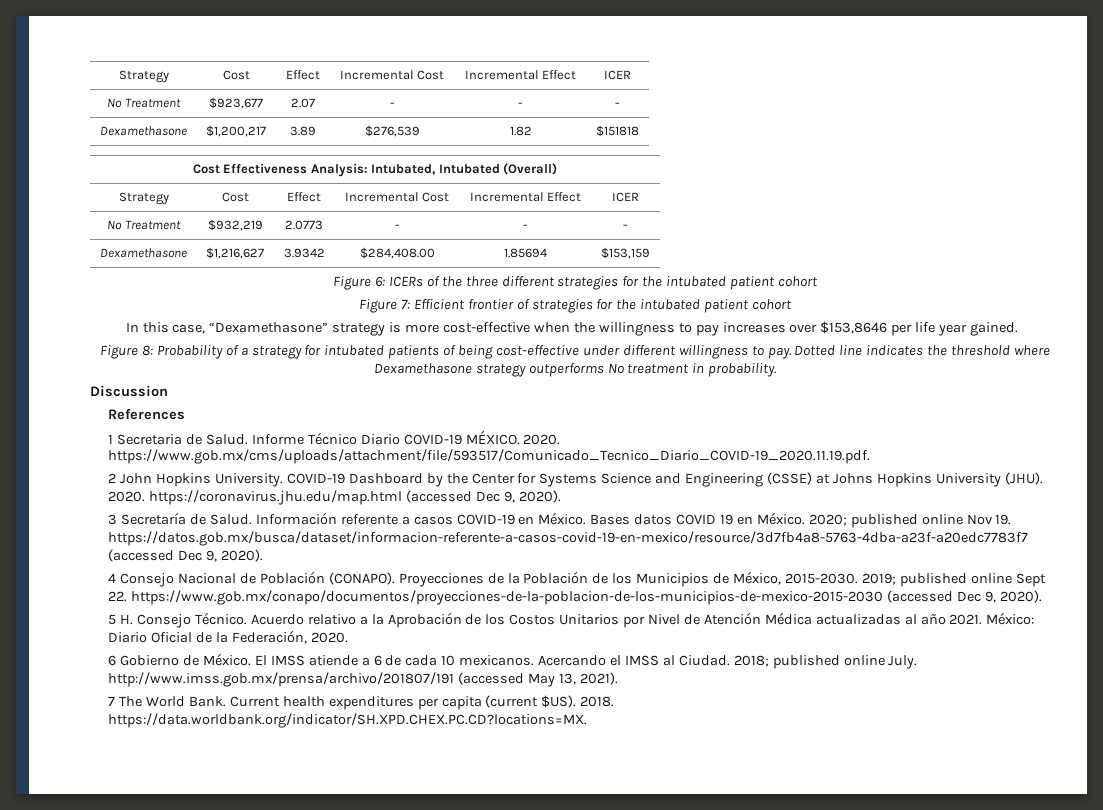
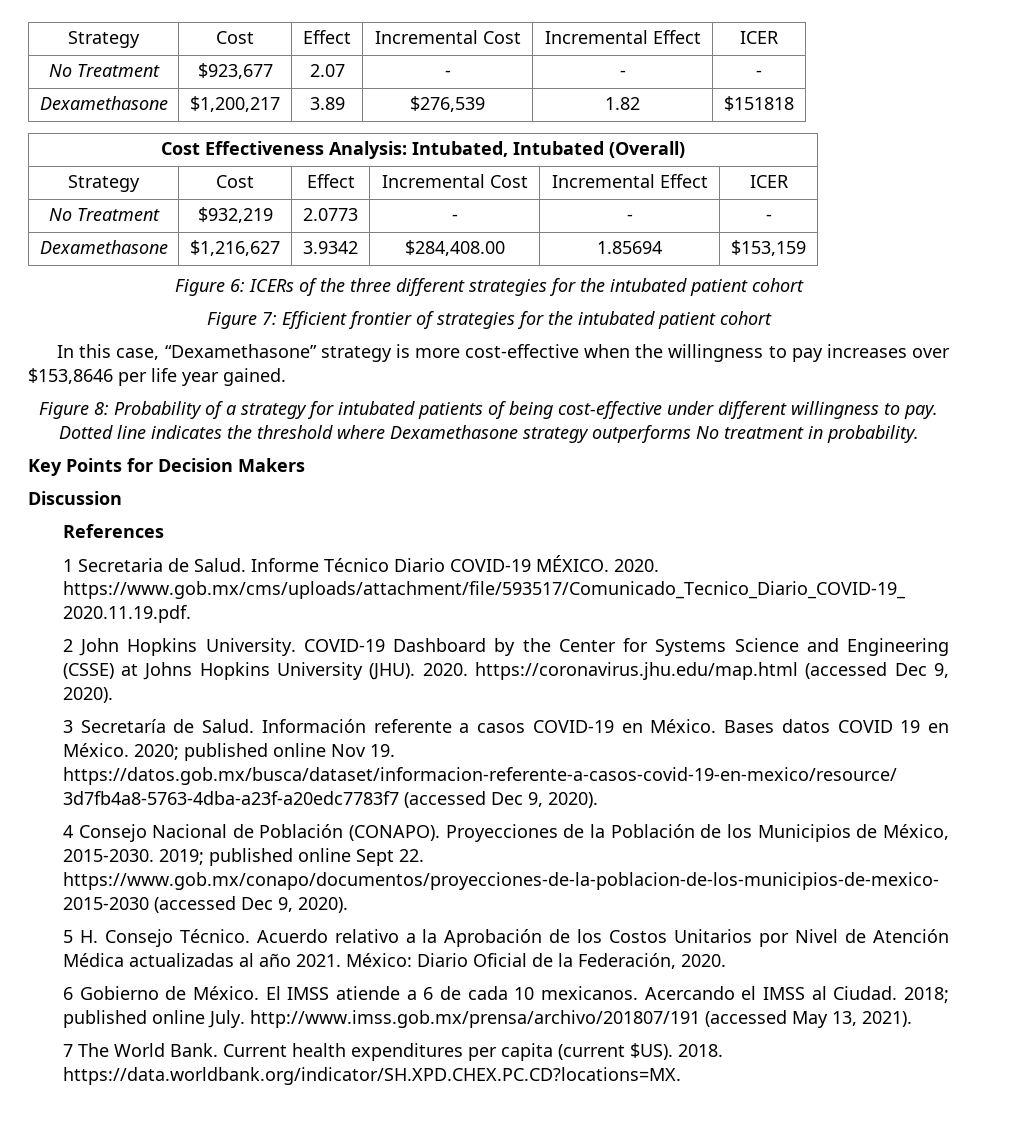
(778, 370) none -> [28,458,305,476] // Key Points for Decision Makers

